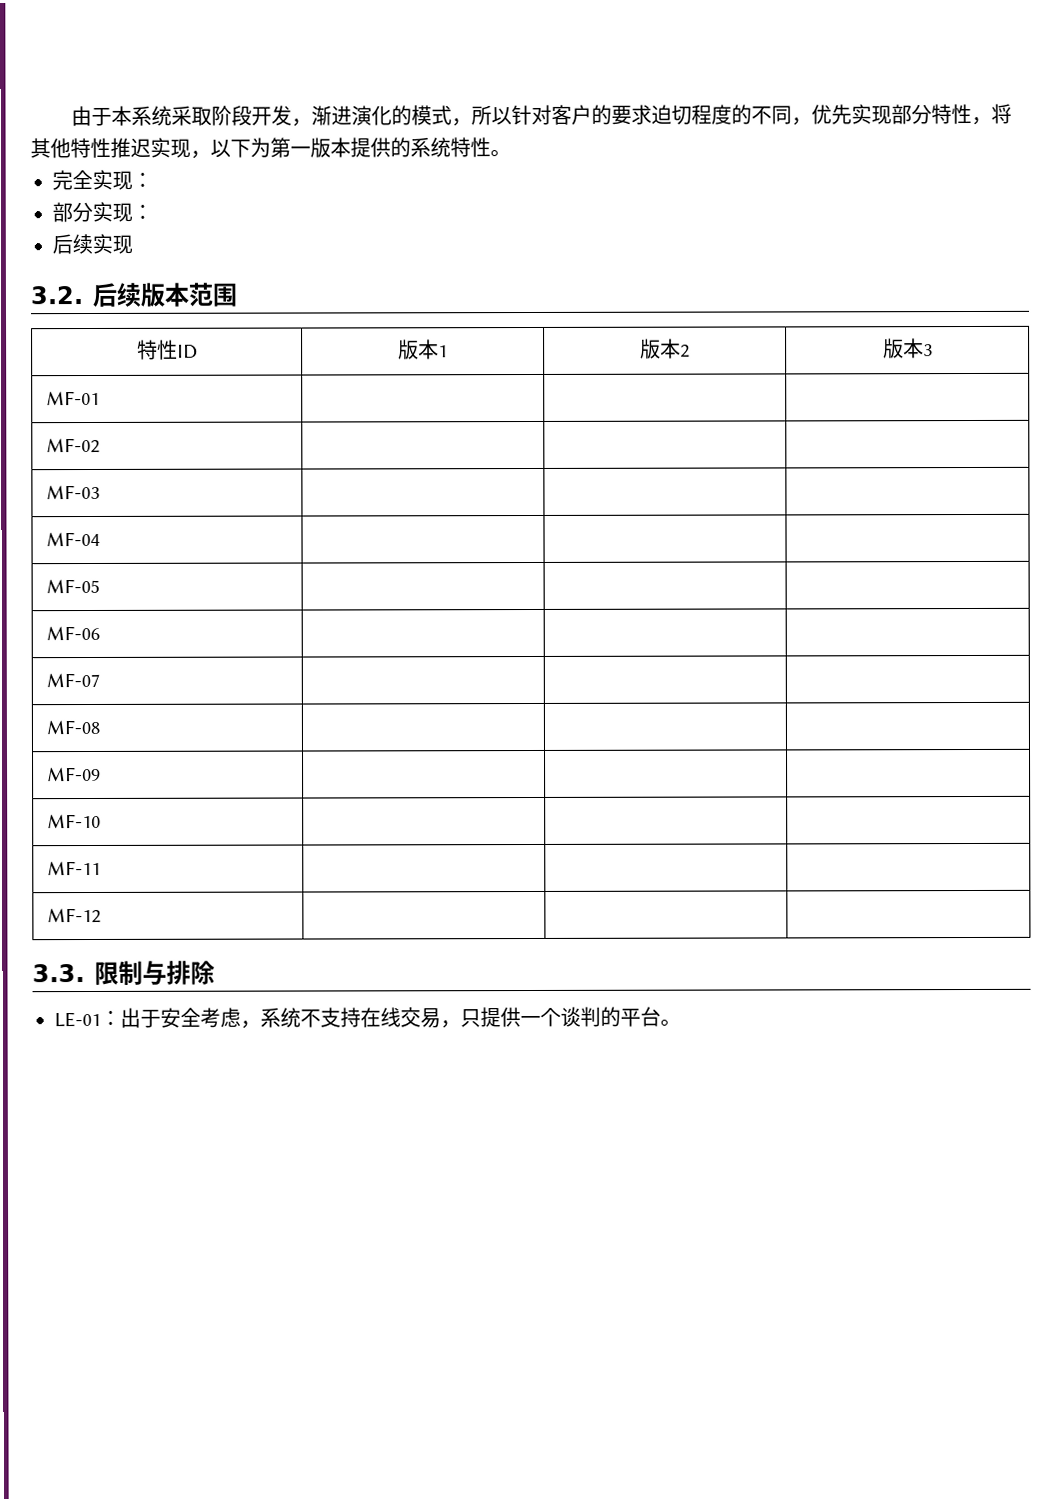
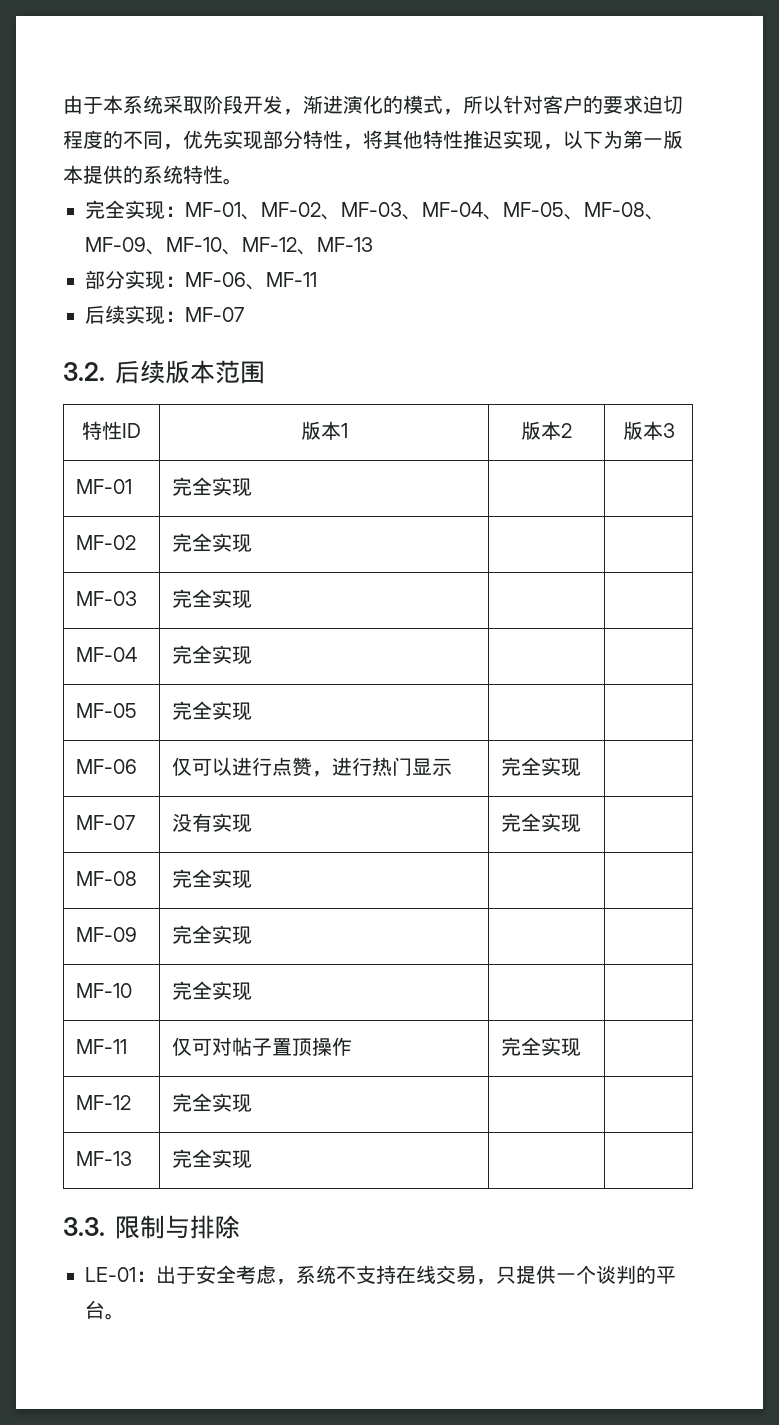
(153, 180) none -> [185,202,665,220] [85,237,373,255] MF-01、MF-02、MF-03、MF-04、MF-05、MF-08、MF-09、MF-10、MF-12、MF-13
(153, 212) none -> [185,272,317,290] MF-06、MF-11
(133, 244) none -> [165,307,244,322] ：MF-07
(101, 398) none -> [171,477,252,497] 完全实现
(101, 445) none -> [171,533,252,553] 完全实现
(101, 492) none -> [171,589,252,609] 完全实现
(101, 539) none -> [171,645,252,665] 完全实现
(101, 586) none -> [171,701,252,721] 完全实现
[46,672,101,688] | | // MF-07 | | -> [171,757,452,777] [500,757,581,777] [75,815,135,830] [171,813,252,833] [500,813,581,833] 仅可以进行点赞，进行热门显示 | 完全实现 | // MF-07 | 没有实现 | 完全实现
(101, 727) none -> [171,869,252,889] 完全实现
(102, 774) none -> [171,925,252,945] 完全实现
(102, 821) none -> [171,981,252,1001] 完全实现
[47,907,102,924] | | // MF-12 | -> [171,1037,352,1056] [500,1037,581,1057] [75,1095,131,1110] [171,1093,252,1113] [75,1151,132,1166] [171,1149,252,1169] 仅可对帖子置顶操作 | 完全实现 | // MF-12 | 完全实现 | | // MF-13 | 完全实现

